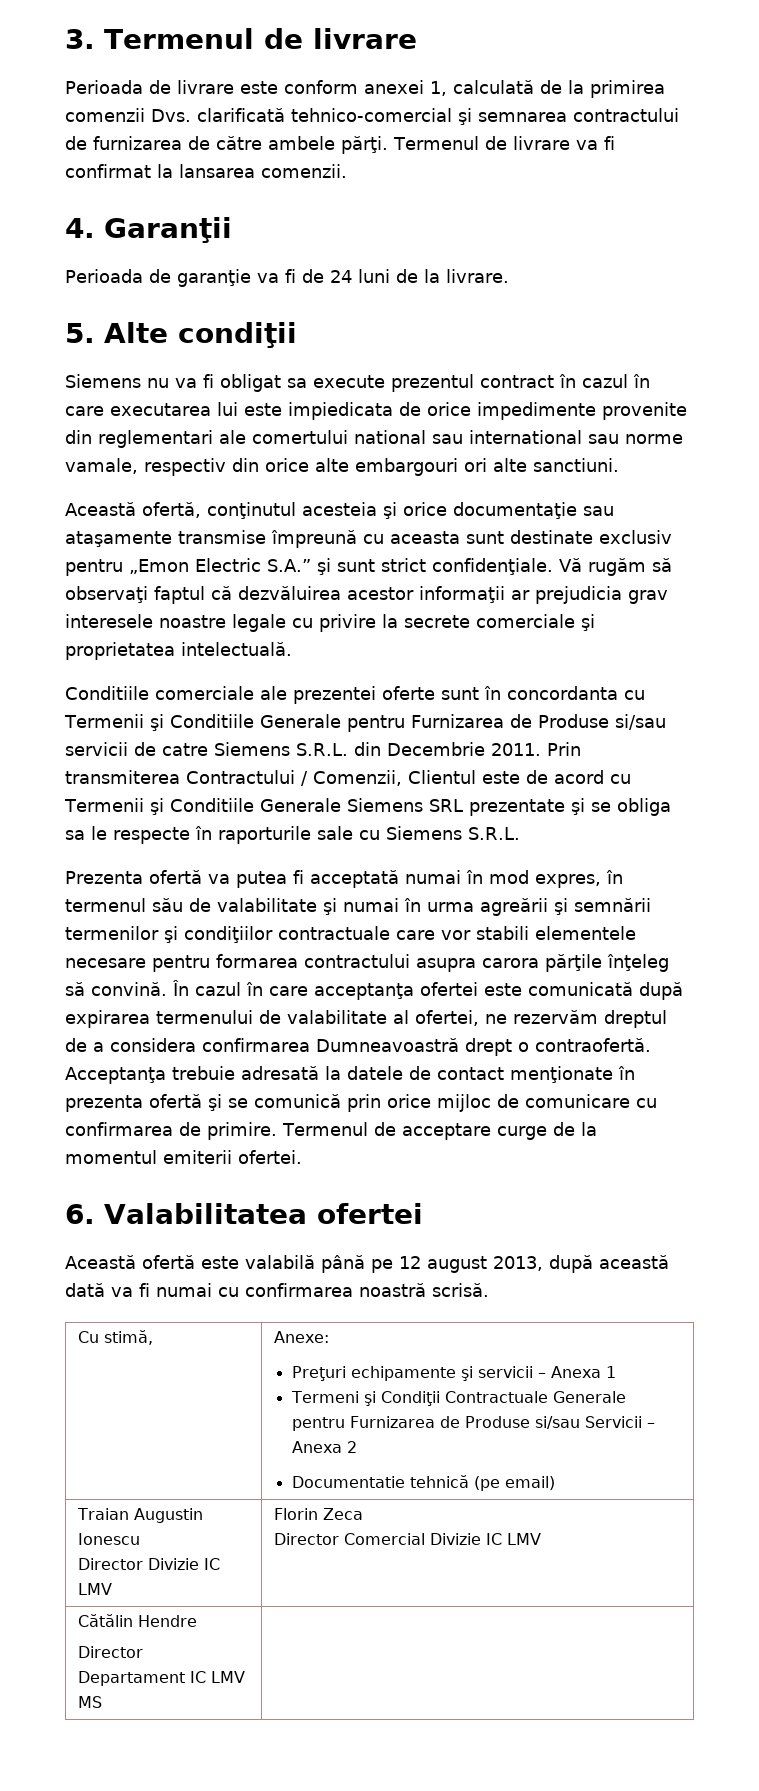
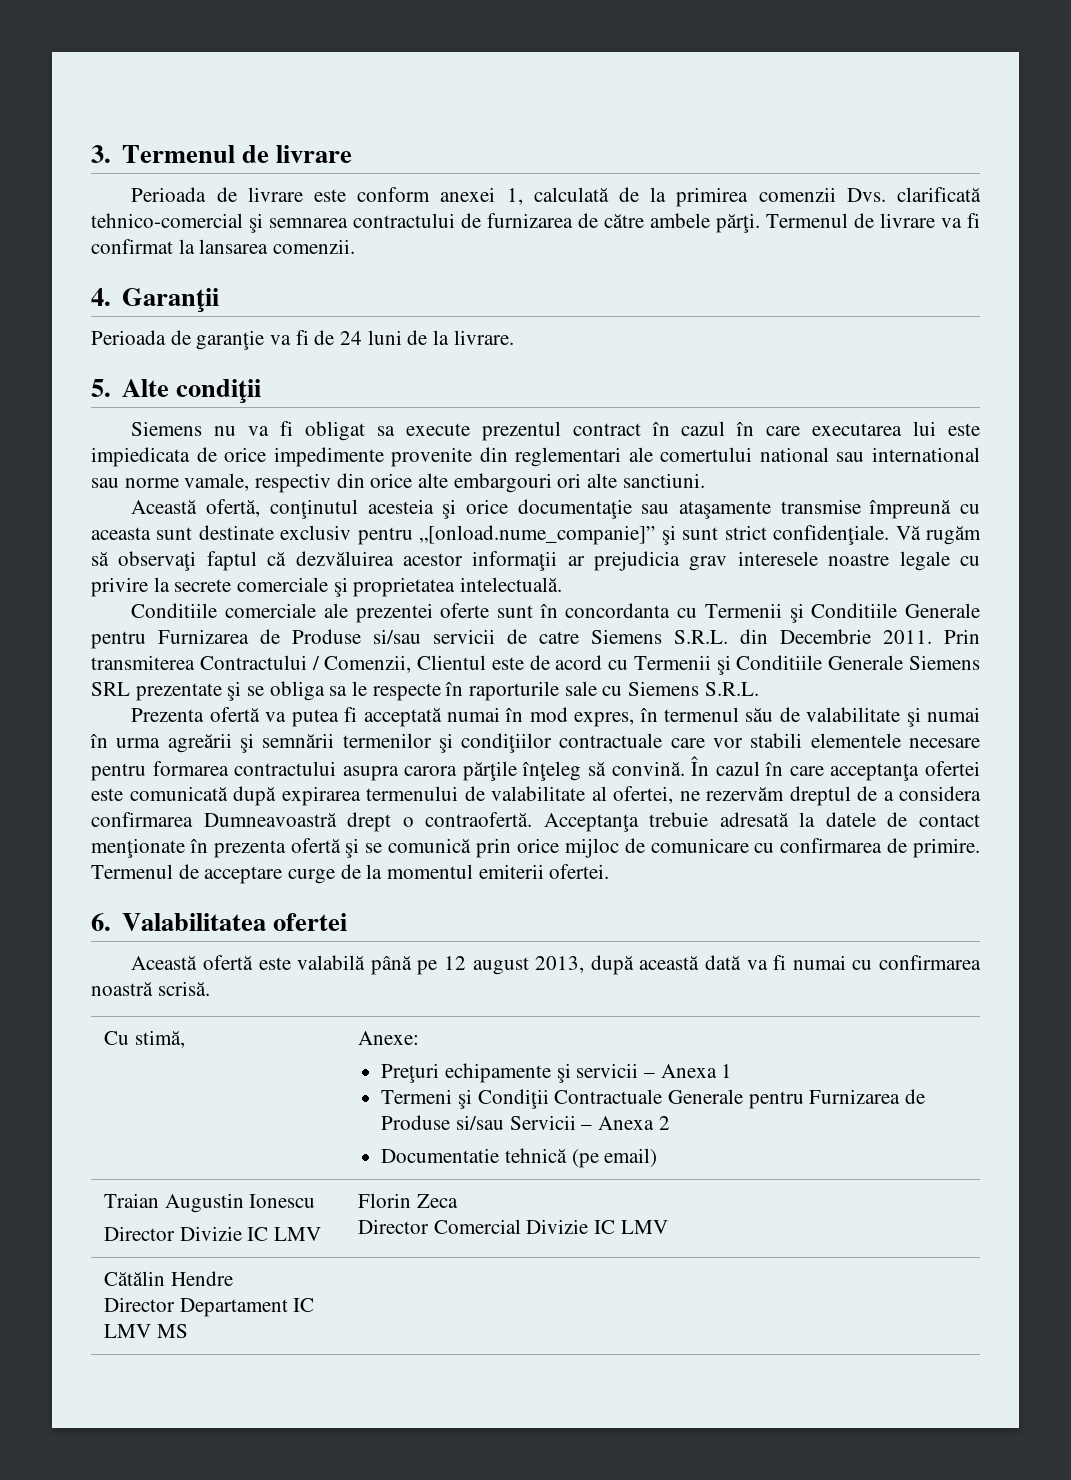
[129,558,311,574] „Emon Electric S.A.” -> [419,525,656,545] „[onload.nume_companie]”

